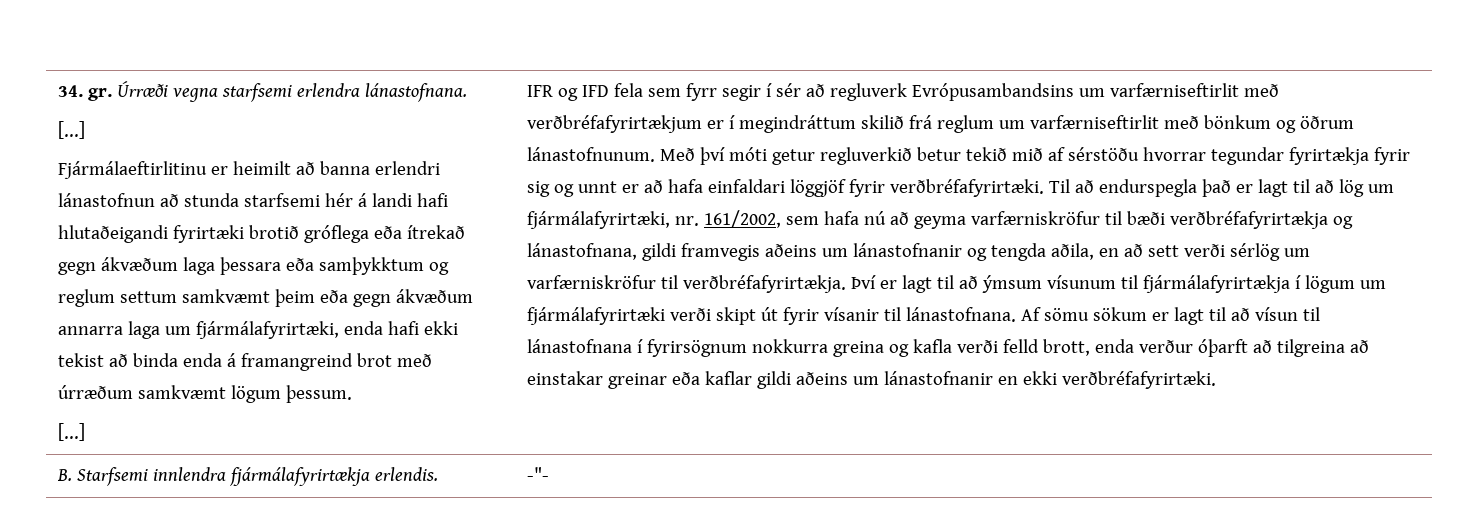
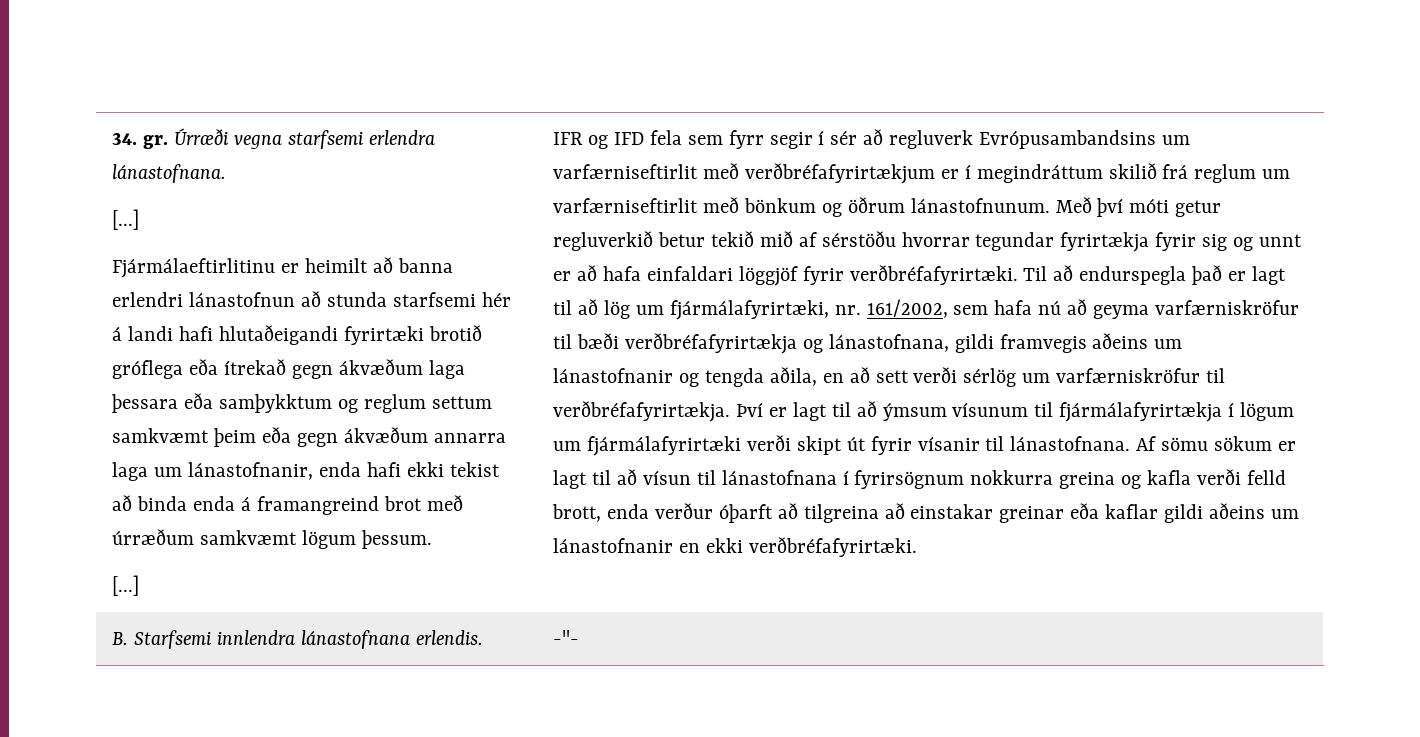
[196,321,340,339] fjármálafyrirtæki, -> [187,462,313,480] lánastofnanir,
[230,467,371,486] fjármálafyrirtækja -> [300,630,410,649] lánastofnana

